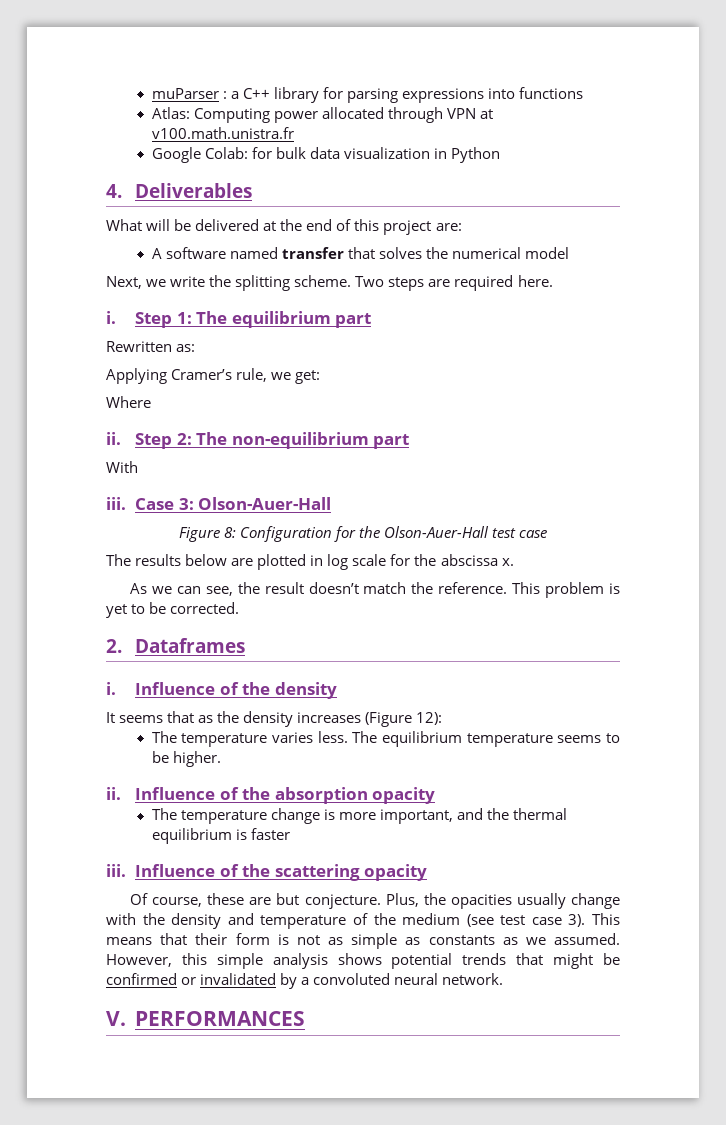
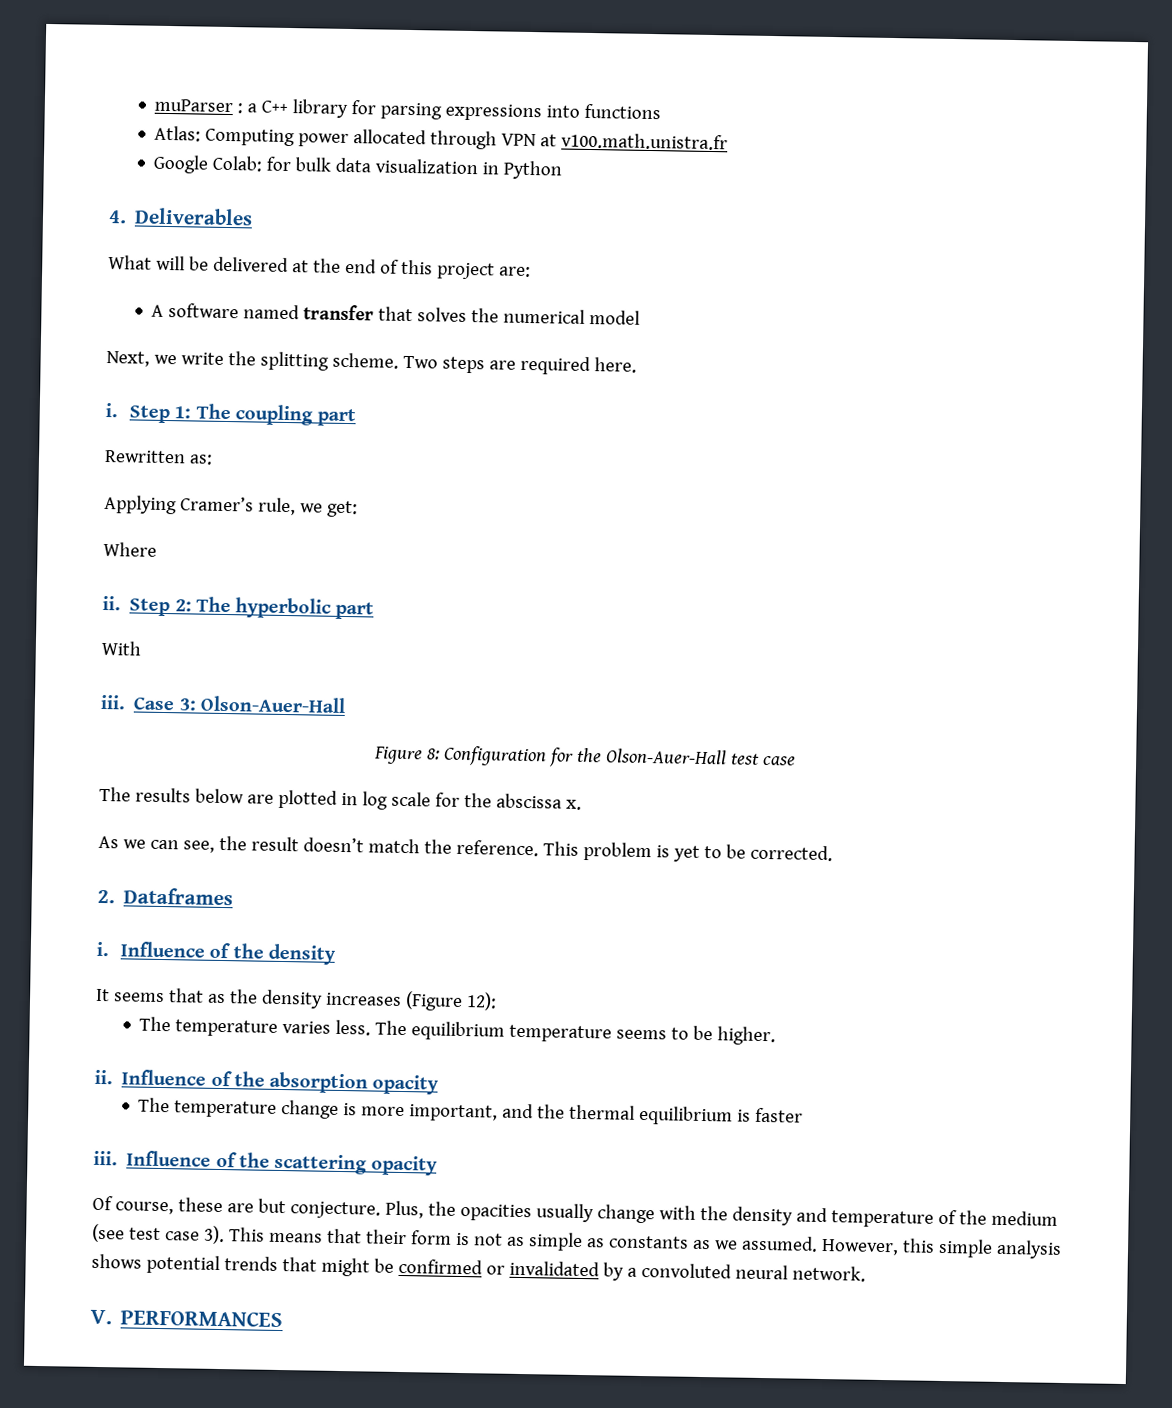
[231,311,331,328] equilibrium -> [234,404,313,426] coupling
[231,432,369,449] non-equilibrium -> [235,597,332,619] hyperbolic

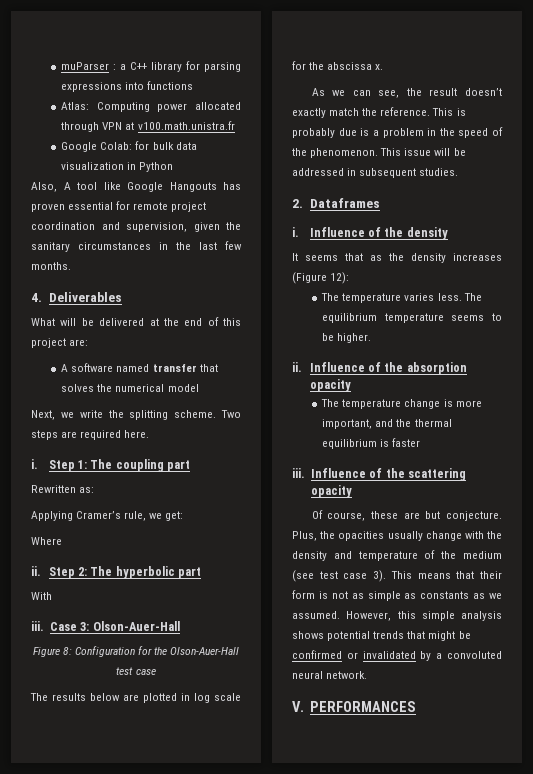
(563, 170) none -> [31,182,241,192] [31,201,207,212] [31,222,241,232] [31,241,242,252] [31,262,71,270] // Also, A tool like Google Hangouts has proven essential for remote project coordination and supervision, given the sanitary circumstances in the last few months.
(364, 845) none -> [292,108,326,118] exactly
[582,841,833,862] problem is yet to be corrected. -> [456,108,466,116] [292,127,503,138] [292,148,466,158] [292,168,459,178] is probably due is a problem in the speed of the phenomenon. This issue will be addressed in subsequent studies.

